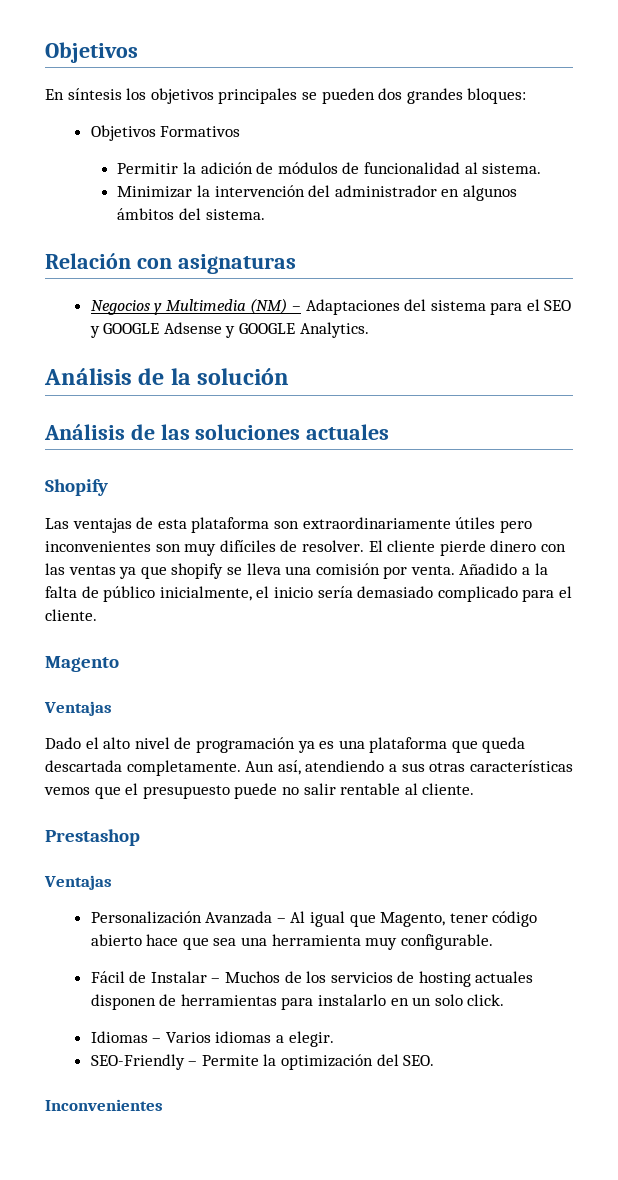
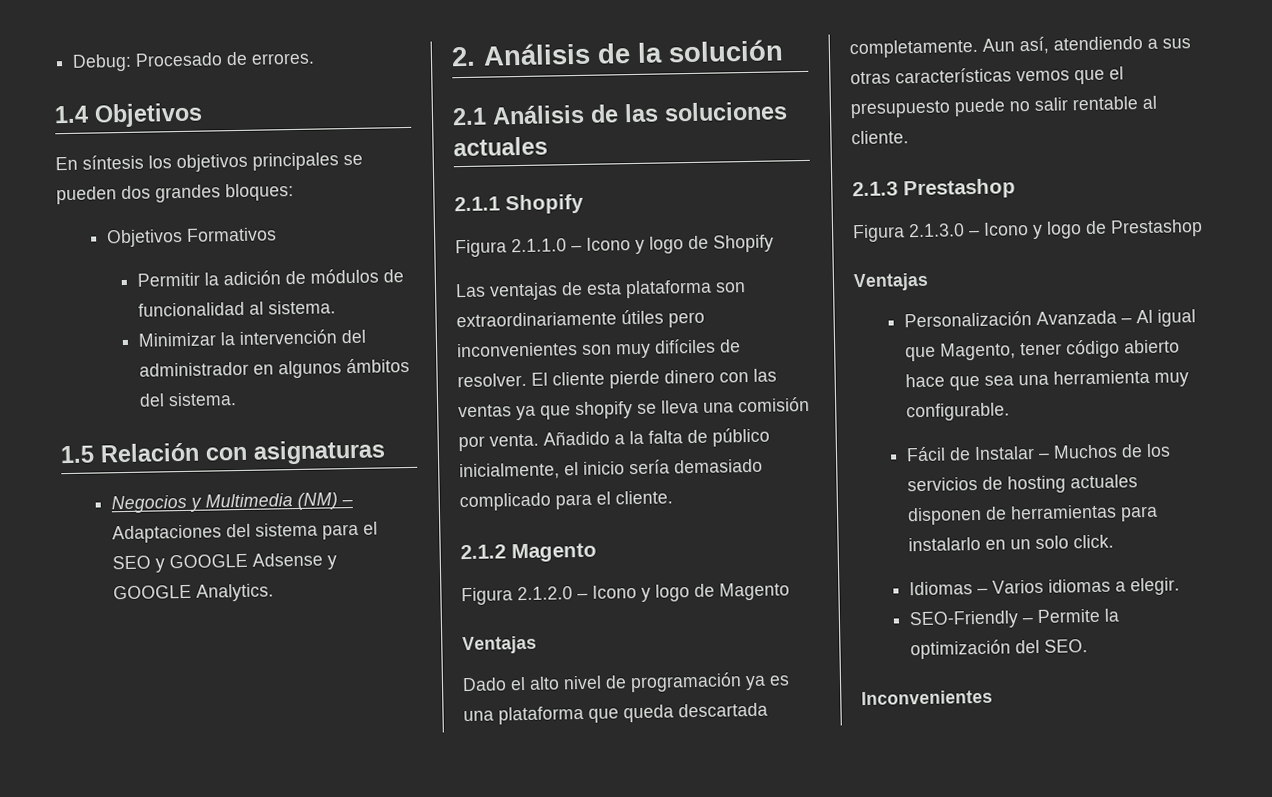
(45, 52) none -> [72,51,316,72] [54,105,89,124] Debug: Procesado de errores. // 1.4
(265, 214) none -> [60,445,95,464] 1.5
(369, 330) none -> [451,46,476,67] 2.
(290, 376) none -> [452,107,487,126] 2.1
(390, 432) none -> [454,193,584,215] [455,235,709,258] 2.1.1 Shopify // Figura 2.1.1.0 – Icono y logo de
(97, 615) none -> [460,542,597,563] [461,583,715,606] 2.1.2 Magento // Figura 2.1.2.0 – Icono y logo de
(475, 789) none -> [852,178,1016,200] [852,220,1107,243] 2.1.3 Prestashop // Figura 2.1.3.0 – Icono y logo de

